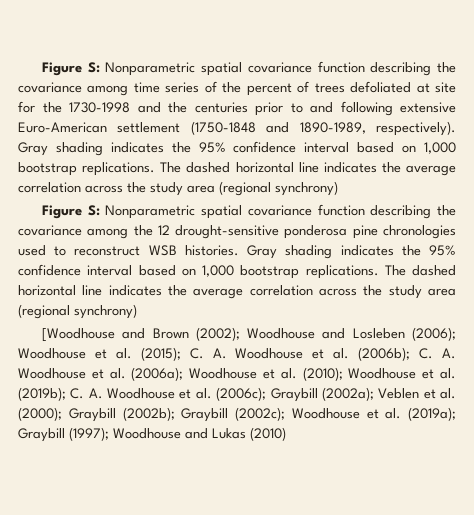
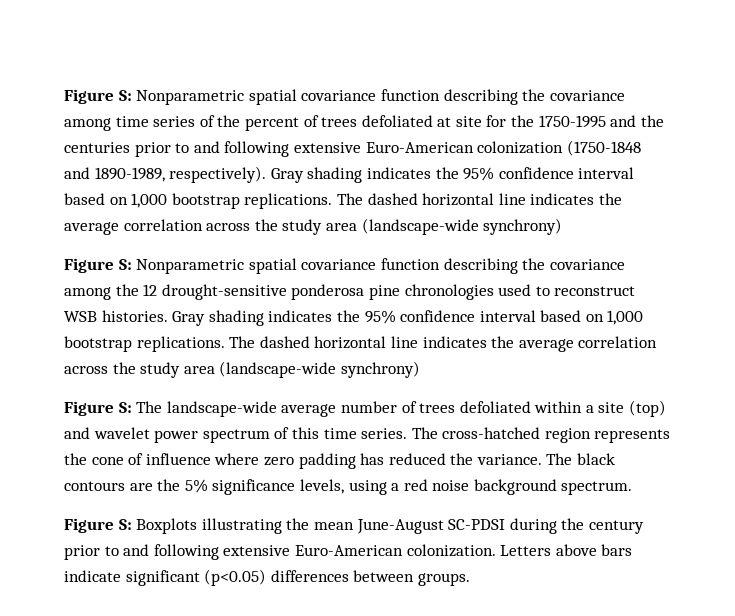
[69,102,130,113] 1730-1998 -> [538,115,606,128] 1750-1995
[117,122,181,133] settlement -> [477,141,564,154] colonization
[219,181,271,196] (regional -> [361,218,479,235] (landscape-wide
[18,304,137,319] [41,327,456,342] [18,347,457,361] [18,367,457,381] [18,387,457,402] [18,407,456,422] [18,427,286,442] (regional synchrony) // [Woodhouse and Brown (2002); Woodhouse and Losleben (2006); Woodhouse et al. (2015); C. A. Woodhouse et al. (2006b); C. A. Woodhouse et al. (2006a); Woodhouse et al. (2010); Woodhouse et al. (2019b); C. A. Woodhouse et al. (2006c); Graybill (2002a); Veblen et al. (2000); Graybill (2002b); Graybill (2002c); Woodhouse et al. (2019a); Graybill (1997); Woodhouse and Lukas (2010) -> [219,361,420,378] [64,400,667,417] [64,427,671,443] [64,453,616,469] [64,479,633,495] [64,518,644,534] [64,544,633,560] [64,569,470,586] (landscape-wide synchrony) // Figure S: The landscape-wide average number of trees defoliated within a site (top) and wavelet power spectrum of this time series. The cross-hatched region represents the cone of influence where zero padding has reduced the variance. The black contours are the 5% significance levels, using a red noise background spectrum. // Figure S: Boxplots illustrating the mean June-August SC-PDSI during the century prior to and following extensive Euro-American colonization. Letters above bars indicate significant (p<0.05) differences between groups.

